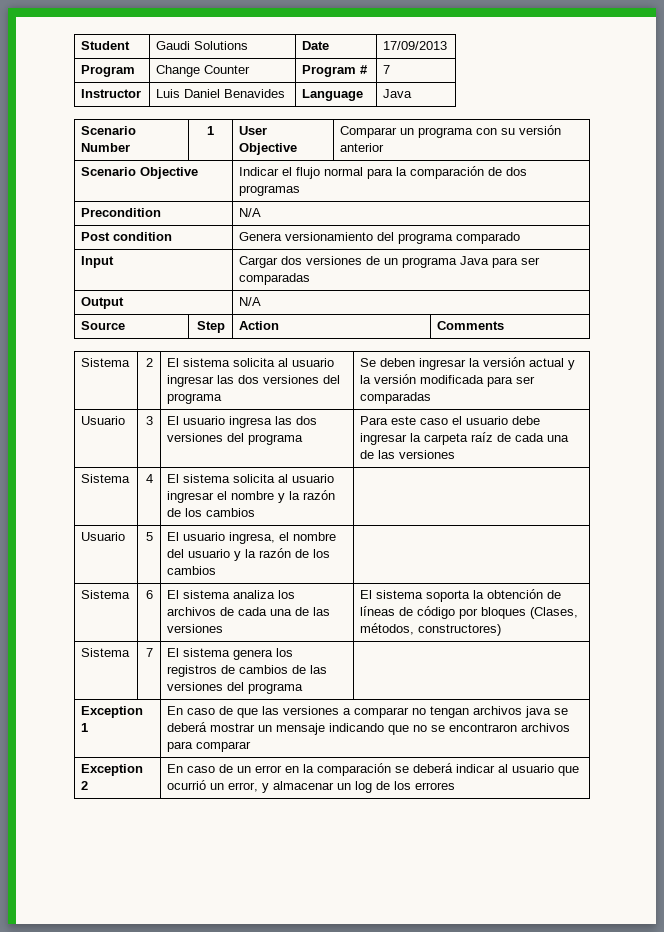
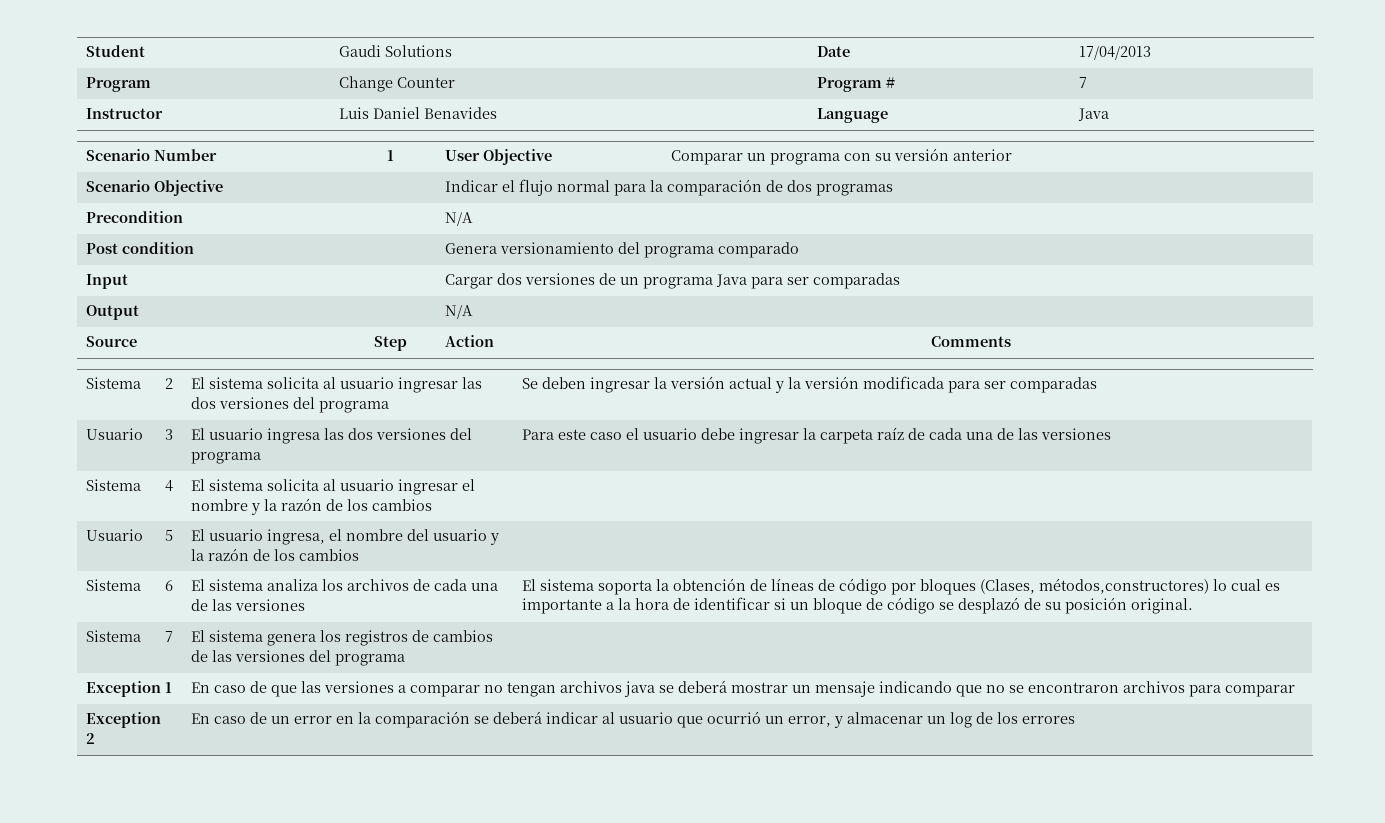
[383,41,448,50] 17/09/2013 -> [1079,46,1152,60] 17/04/2013
[360,623,502,636] métodos, constructores) -> [1039,578,1281,594] [522,597,1194,614] métodos,constructores) lo cual es importante a la hora de identificar si un bloque de código se desplazó de su posición original.

